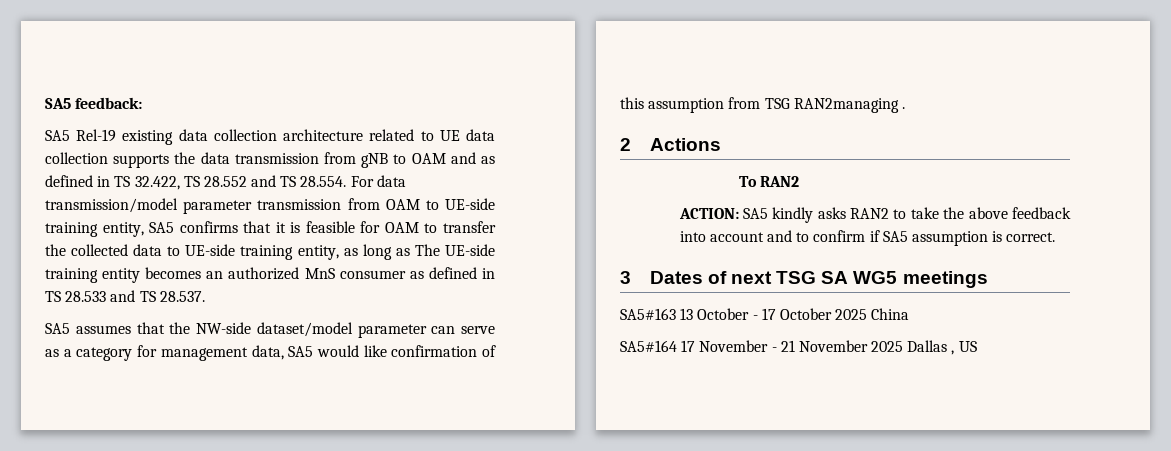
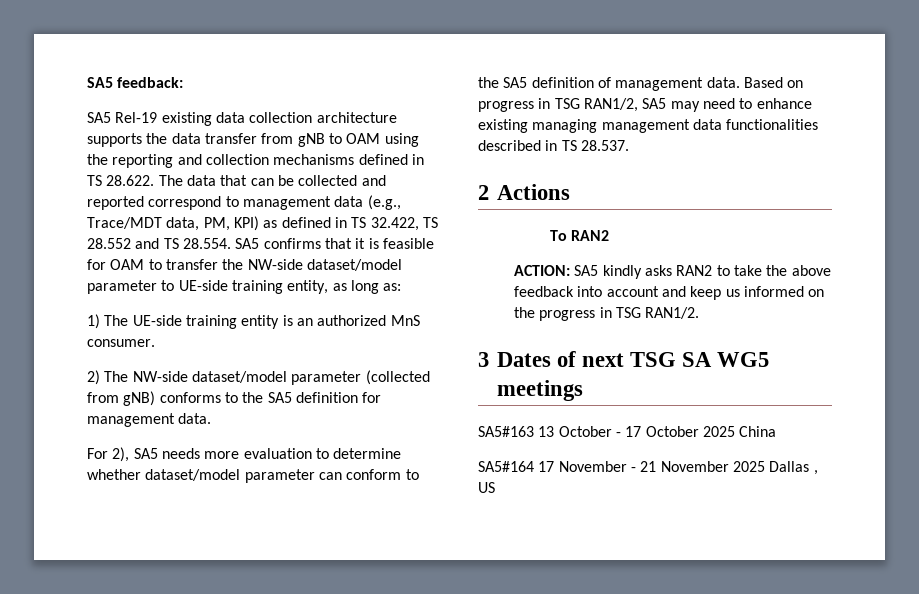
[369,129,495,141] [45,152,108,164] related to UE data collection -> (397, 117) none
[234,153,319,164] transmission -> [204,133,257,144] transfer
[450,152,476,164] and -> [384,133,419,147] [87,154,424,168] [87,175,386,186] [87,195,401,210] [87,216,259,231] using the reporting and collection mechanisms defined in TS 28.622. The data that can be collected and reported correspond to management data (e.g., Trace/MDT data, PM, KPI)
[350,175,406,187] [45,198,496,214] [45,222,144,237] For data transmission/model parameter transmission from OAM to UE-side training entity, -> (231, 243) none
[71,244,163,256] collected data -> [247,259,402,271] [87,280,157,294] NW-side dataset/model parameter
[395,248,410,256] as -> [383,283,402,291] [87,314,100,329] as: // 1)
[145,267,202,279] becomes -> [282,315,293,326] is
[339,267,495,279] [45,290,205,302] [45,322,495,338] [45,345,496,361] [620,97,905,113] consumer as defined in TS 28.533 and TS 28.537. // SA5 assumes that the NW-side dataset/model parameter can serve as a category for management data, SA5 would like confirmation of this assumption from TSG RAN2managing . -> [87,339,155,347] [87,370,430,385] [87,391,382,406] [87,413,212,427] [87,447,402,462] [87,469,419,483] [478,77,804,91] [478,98,812,112] [478,119,819,133] [478,140,629,151] consumer. // 2) The NW-side dataset/model parameter (collected from gNB) conforms to the SA5 definition for management data. // For 2), SA5 needs more evaluation to determine whether dataset/model parameter can conform to the SA5 definition of management data. Based on progress in TSG RAN1/2, SA5 may need to enhance existing managing management data functionalities described in TS 28.537.
[796,230,1056,246] to confirm if SA5 assumption is correct. -> [690,286,825,300] [513,307,700,321] keep us informed on the progress in TSG RAN1/2.

